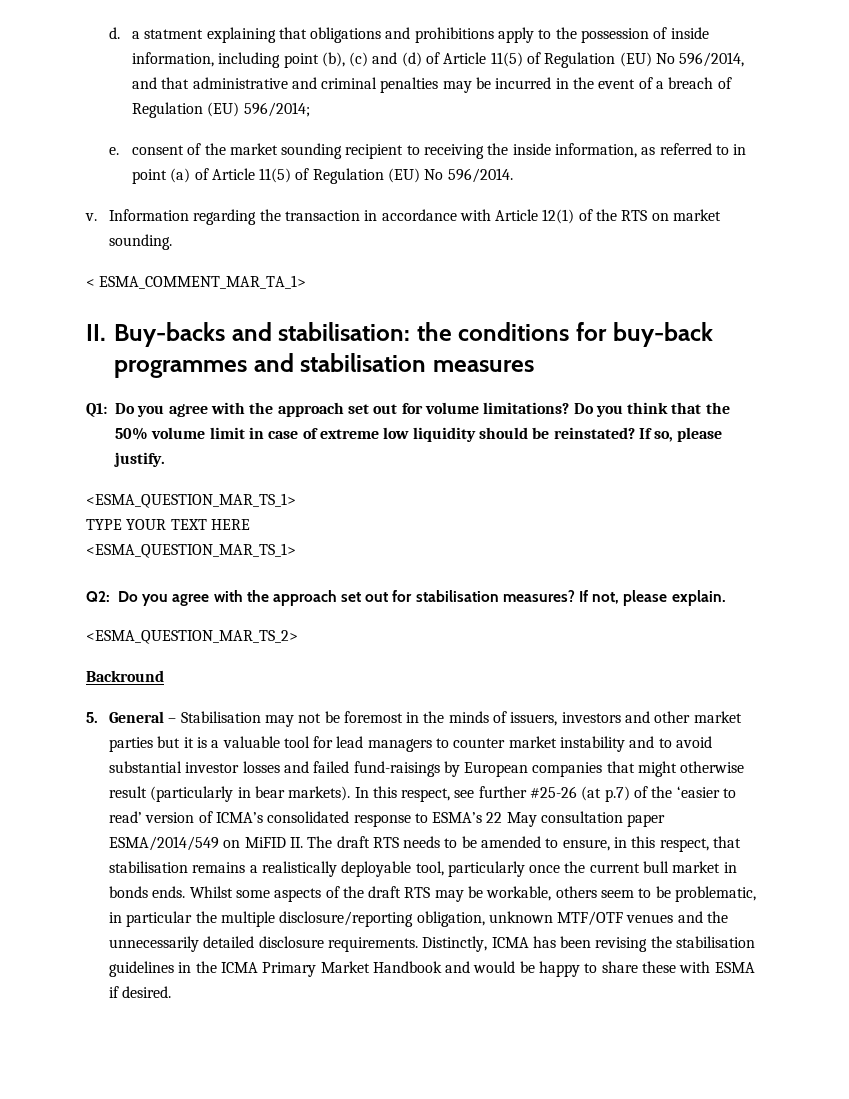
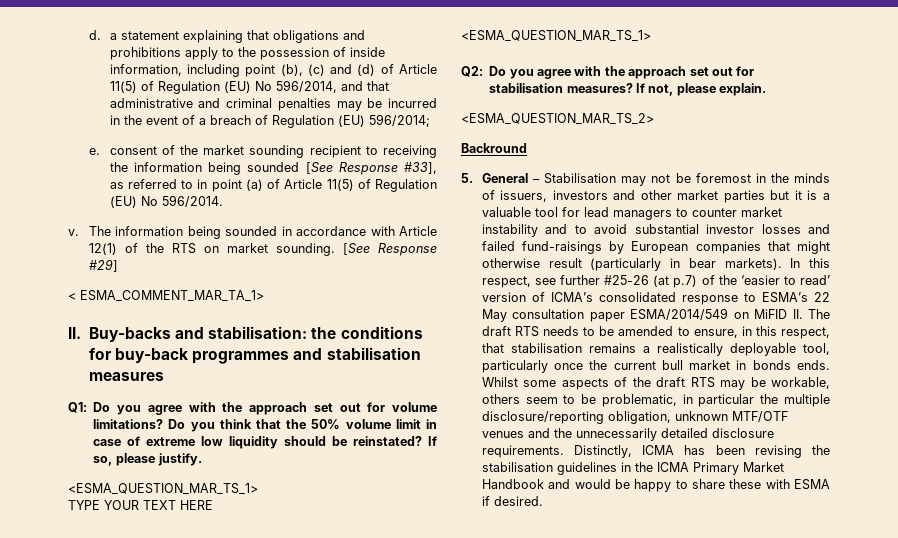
[144,29,204,39] statment -> [120,31,179,40] statement
[512,143,638,158] inside information, -> [133,162,437,175] information being sounded [See Response #33],
[108,209,360,225] Information regarding the transaction -> [88,226,278,239] The information being sounded
(172, 242) none -> [342,243,437,256] [88,259,118,272] [See Response #29]

